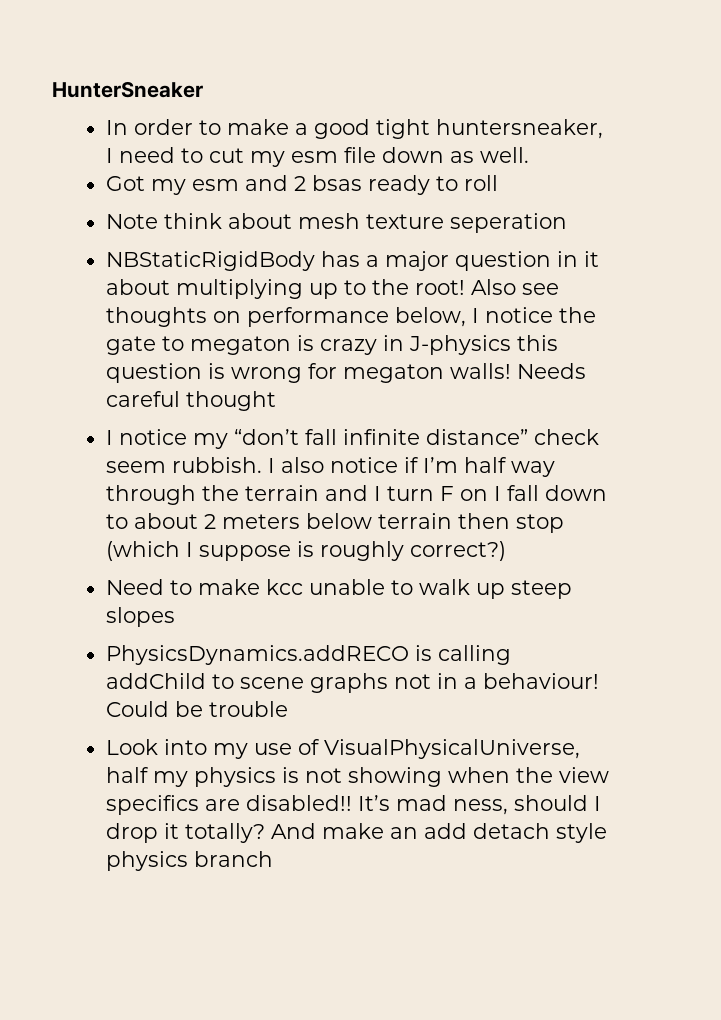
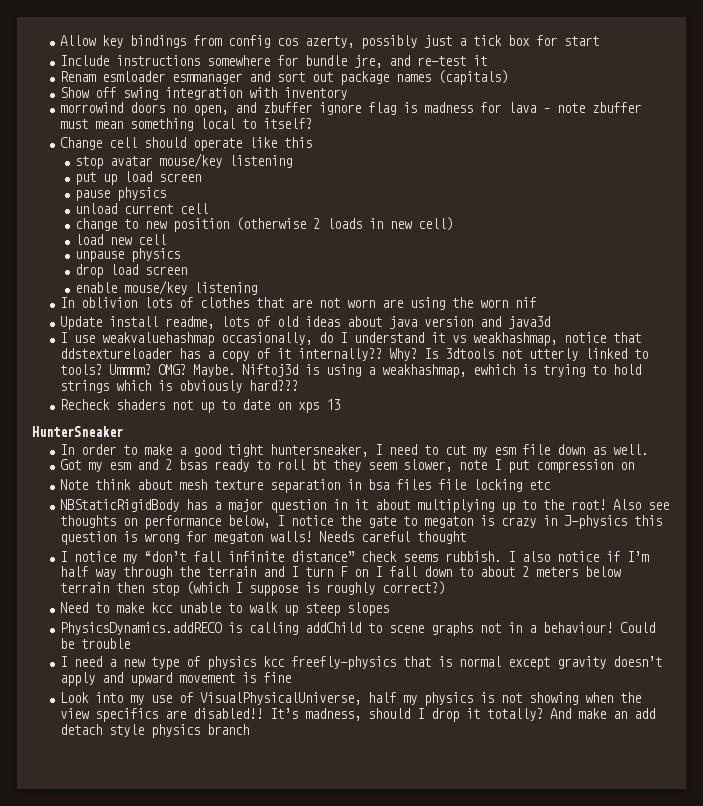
(52, 89) none -> [59,35,599,49] [59,55,487,68] [59,70,508,85] [59,87,347,100] [59,102,641,116] [59,118,312,131] [59,137,312,151] [75,153,293,169] [75,171,202,185] [75,187,167,201] [75,203,209,214] [75,217,454,232] [75,234,167,245] [75,248,181,262] [75,264,188,278] [75,280,258,295] [59,297,536,310] [59,316,550,330] [59,332,641,346] [59,348,648,362] [59,364,641,378] [59,380,298,393] [59,399,340,413] Allow key bindings from config cos azerty, possibly just a tick box for start // Include instructions somewhere for bundle jre, and re-test it // Renam esmloader esmmanager and sort out package names (capitals) // Show off swing integration with inventory // morrowind doors no open, and zbuffer ignore flag is madness for lava – note zbuffer must mean something local to itself? // Change cell should operate like this // stop avatar mouse/key listening // put up load screen // pause physics // unload current cell // change to new position (otherwise 2 loads in new cell) // load new cell // unpause physics // drop load screen // enable mouse/key listening // In oblivion lots of clothes that are not worn are using the worn nif // Update install readme, lots of old ideas about java version and java3d // I use weakvaluehashmap occasionally, do I understand it vs weakhashmap, notice that ddstextureloader has a copy of it internally?? Why? Is 3dtools not utterly linked to tools? Ummmm? OMG? Maybe. Niftoj3d is using a weakhashmap, ewhich is trying to hold strings which is obviously hard??? // Recheck shaders not up to date on xps 13 //
(498, 183) none -> [311,459,634,473] bt they seem slower, note I put compression on
[449,213,567,233] seperation -> [269,479,551,493] separation in bsa files file locking etc
[105,461,166,473] seem -> [402,554,438,562] seems
(288, 709) none -> [59,656,662,670] [59,672,291,686] // I need a new type of physics kcc freefly-physics that is normal except gravity doesn’t apply and upward movement is fine
[395,795,508,815] mad ness, -> [304,708,361,721] madness,

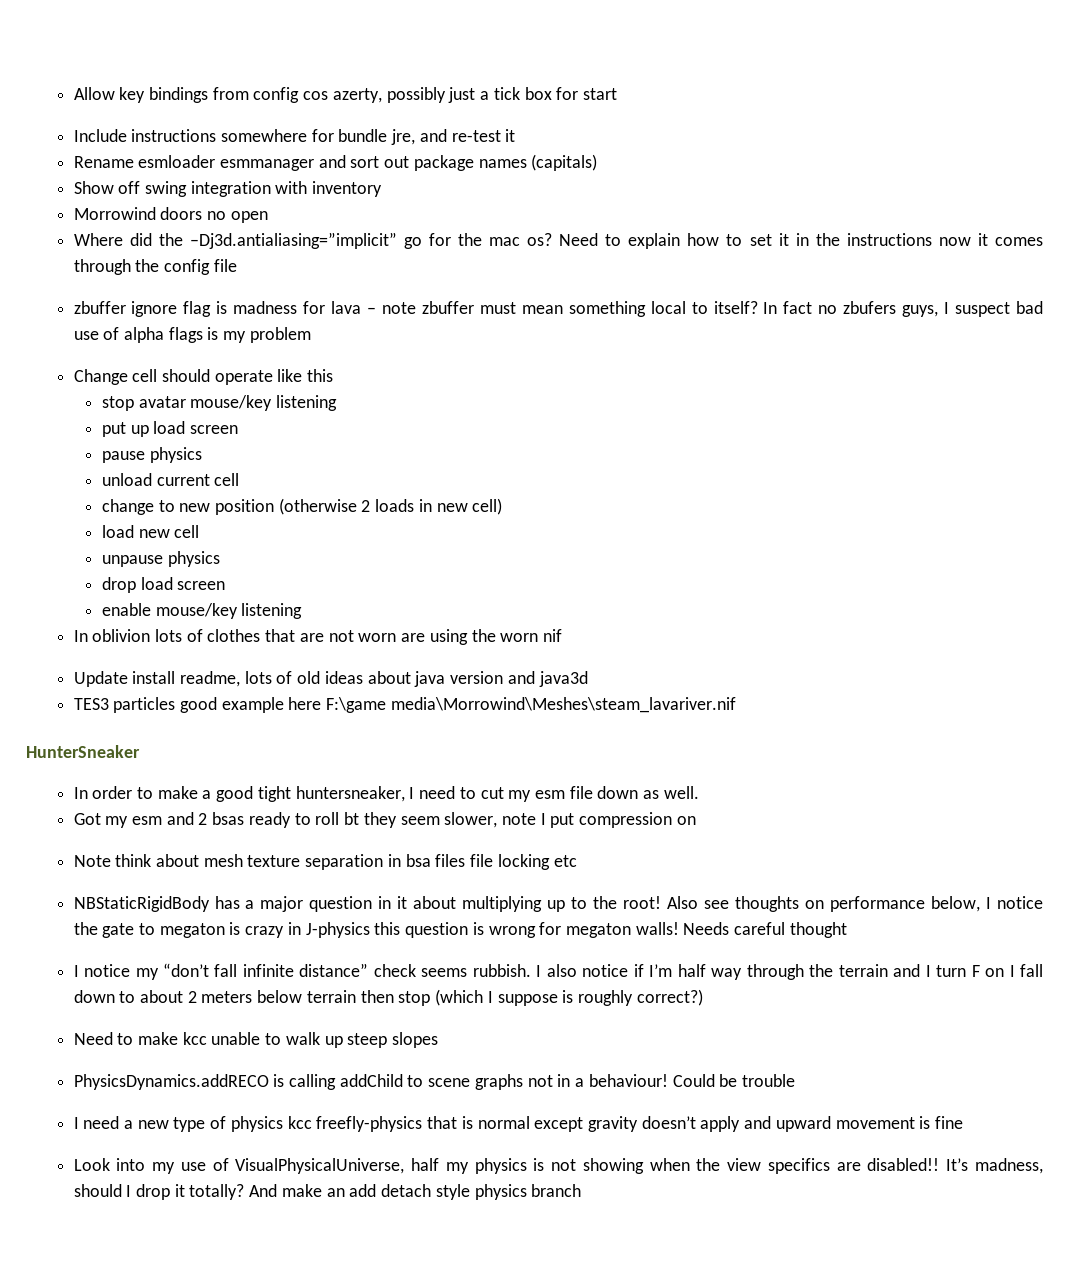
[59,71,96,82] Renam -> [73,156,134,168] Rename
[59,102,123,113] morrowind -> [73,207,156,220] Morrowind
[192,102,256,116] open, and -> [230,211,268,223] [73,232,1043,249] [73,259,237,275] open // Where did the –Dj3d.antialiasing=”implicit” go for the mac os? Need to explain how to set it in the instructions now it comes through the config file //
(312, 123) none -> [763,301,1044,317] [73,327,311,343] In fact no zbufers guys, I suspect bad use of alpha flags is my problem
[59,332,641,346] [59,348,648,362] [59,364,641,378] [59,380,298,393] [59,399,340,413] I use weakvaluehashmap occasionally, do I understand it vs weakhashmap, notice that ddstextureloader has a copy of it internally?? Why? Is 3dtools not utterly linked to tools? Ummmm? OMG? Maybe. Niftoj3d is using a weakhashmap, ewhich is trying to hold strings which is obviously hard??? // Recheck shaders not up to date on xps 13 -> [73,697,736,713] TES3 particles good example here F:\game media\Morrowind\Meshes\steam_lavariver.nif

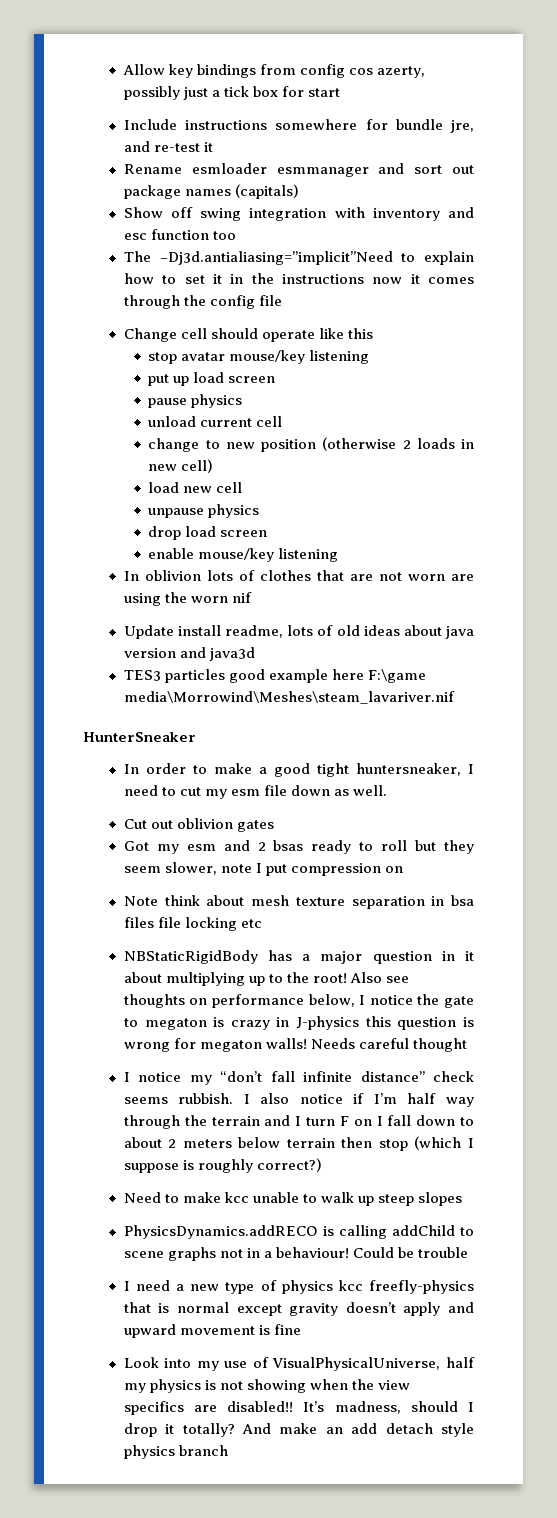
[73,207,268,223] [73,232,599,249] // Morrowind doors no open // Where did the –Dj3d.antialiasing=”implicit” go for the mac os? Need -> [448,207,474,218] [123,229,236,240] [123,251,393,265] and esc function too // The –Dj3d.antialiasing=”implicit”Need
[73,301,1044,317] [73,327,311,343] // zbuffer ignore flag is madness for lava – note zbuffer must mean something local to itself? In fact no zbufers guys, I suspect bad use of alpha flags is my problem -> (283, 300) none
(699, 792) none -> [123,818,275,832] // Cut out oblivion gates
[344,812,360,825] bt -> [415,840,437,851] but

